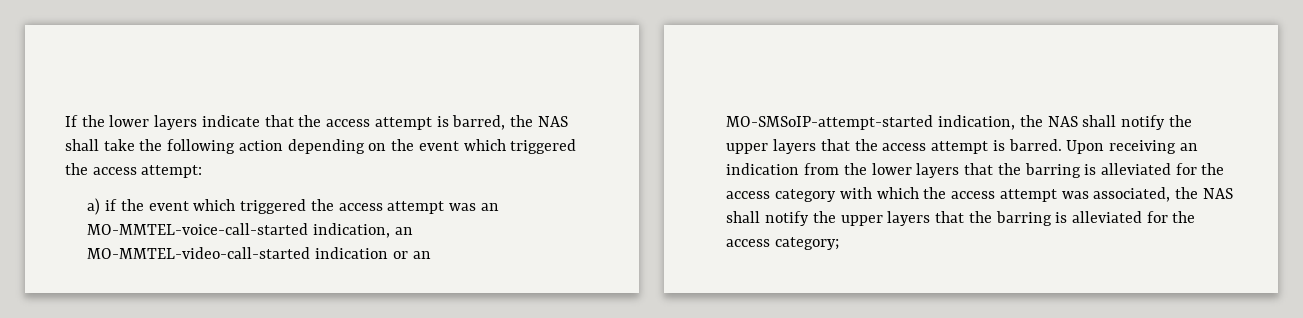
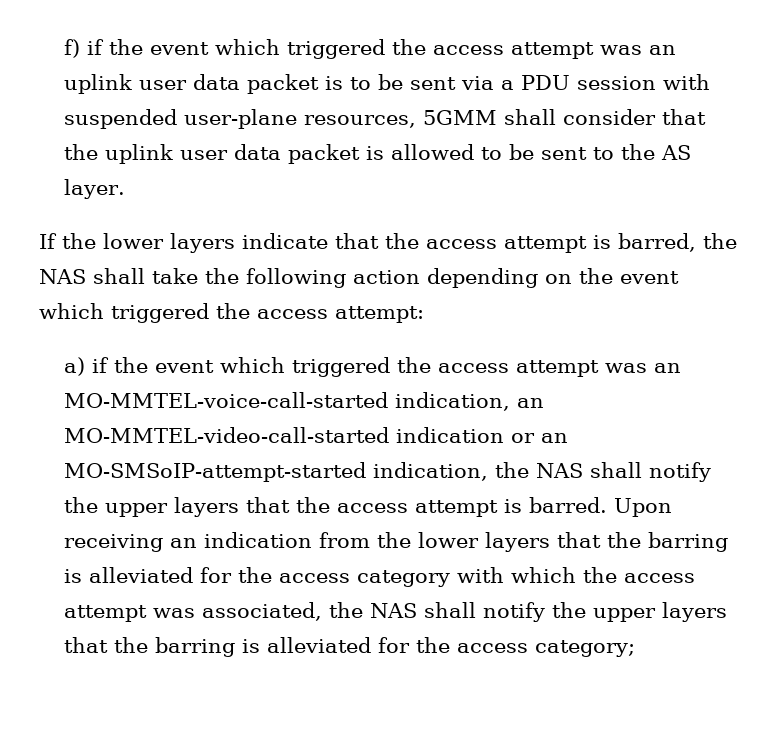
(65, 121) none -> [63,39,676,59] [63,74,710,94] [63,109,706,129] [63,144,691,164] [63,179,125,199] f) if the event which triggered the access attempt was an uplink user data packet is to be sent via a PDU session with suspended user-plane resources, 5GMM shall consider that the uplink user data packet is allowed to be sent to the AS layer. //

